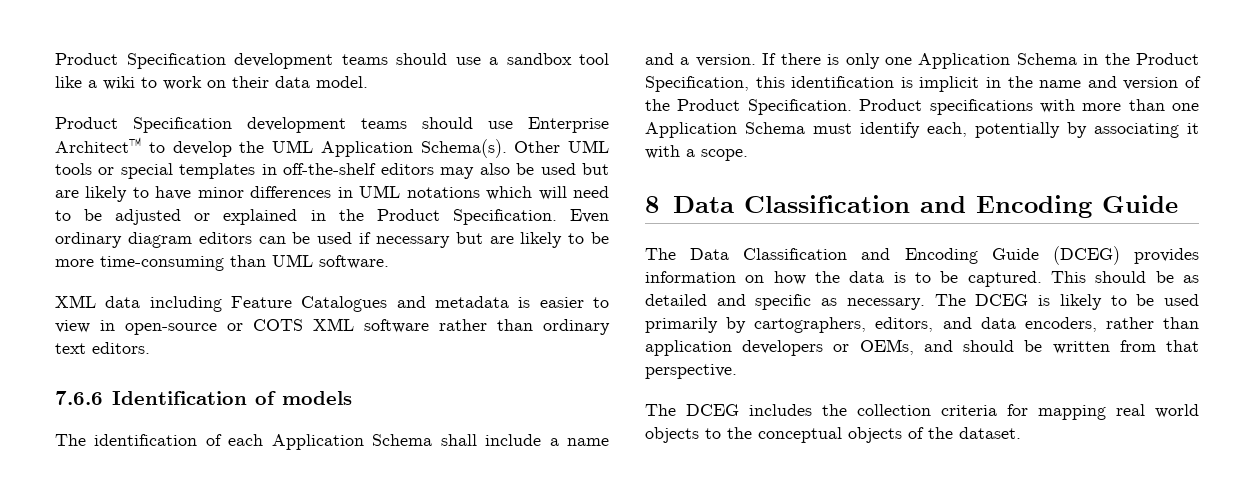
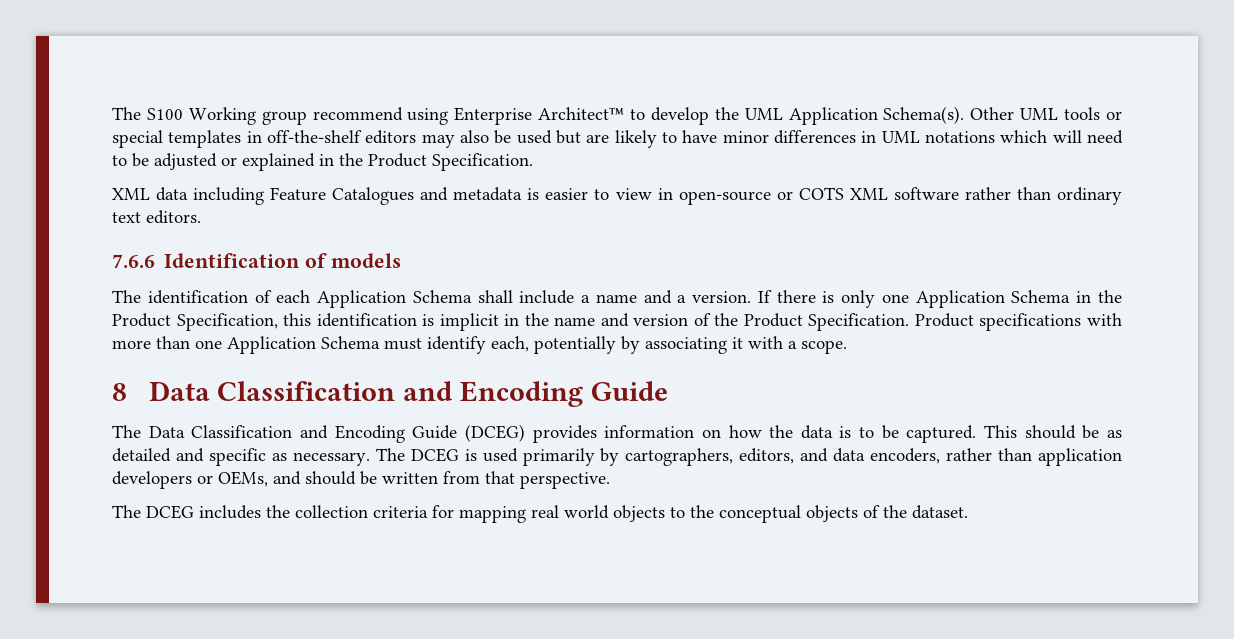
[55,53,609,69] [55,76,368,90] [55,117,513,133] Product Specification development teams should use a sandbox tool like a wiki to work on their data model. // Product Specification development teams should use -> [112,107,449,125] The S100 Working group recommend using
[569,209,609,223] [55,232,609,248] [55,254,389,271] Even ordinary diagram editors can be used if necessary but are likely to be more time-consuming than UML software. -> (533, 162) none
[1059,294,1155,310] likely to be -> (477, 455) none

